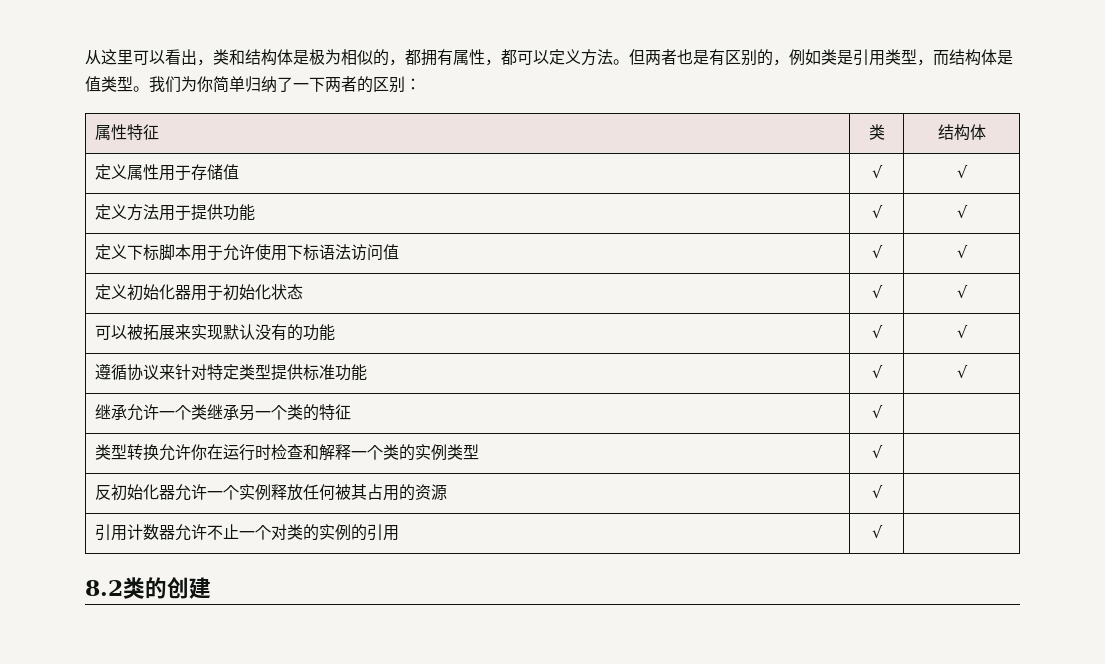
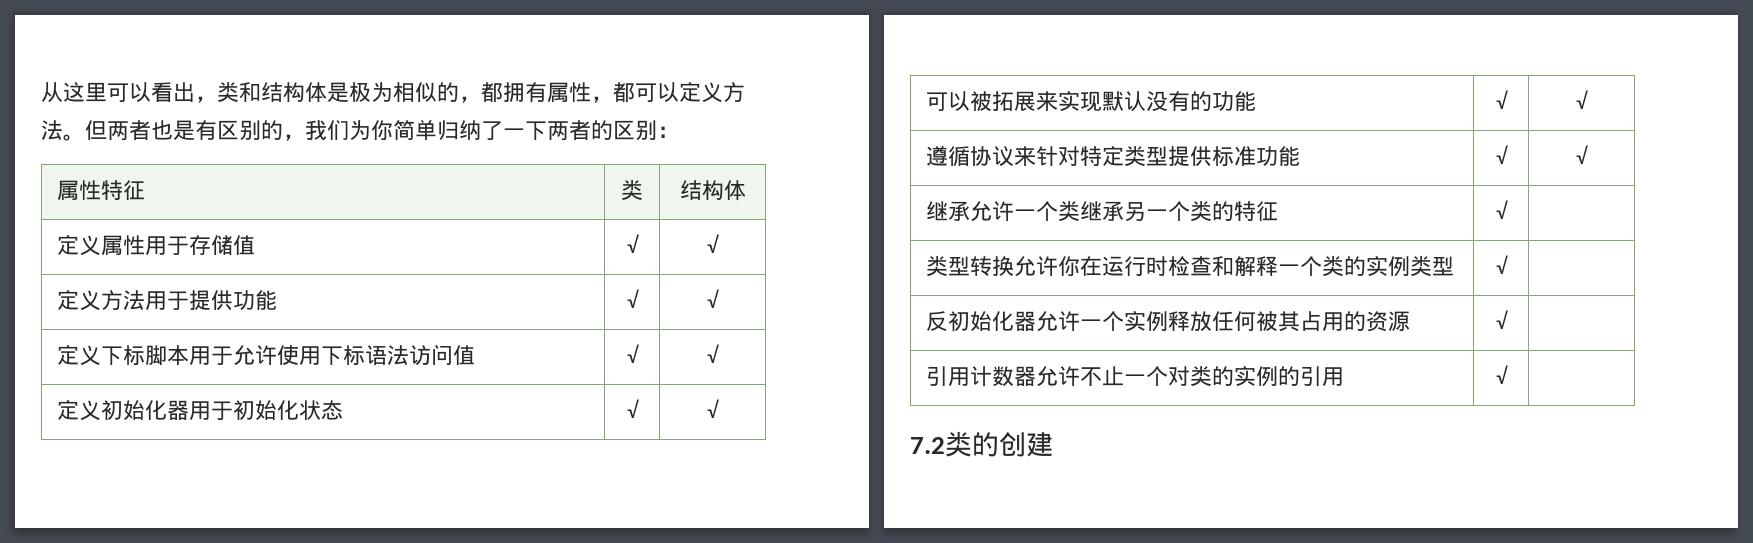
[789,49,1013,66] [85,76,149,92] 例如类是引用类型，而结构体是值类型。 -> (305, 137) none
[85,580,123,596] 8.2 -> [910,437,945,454] 7.2

